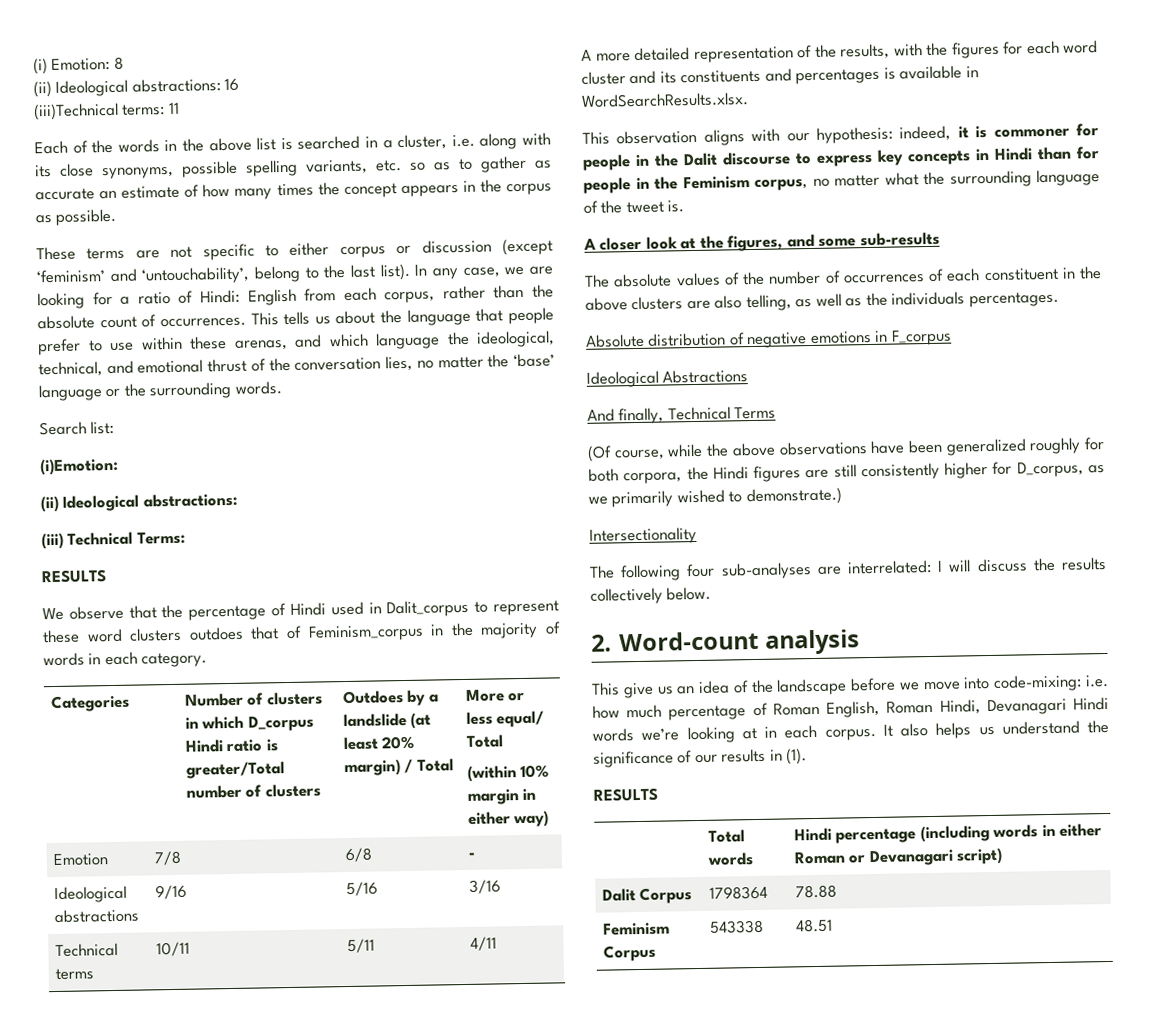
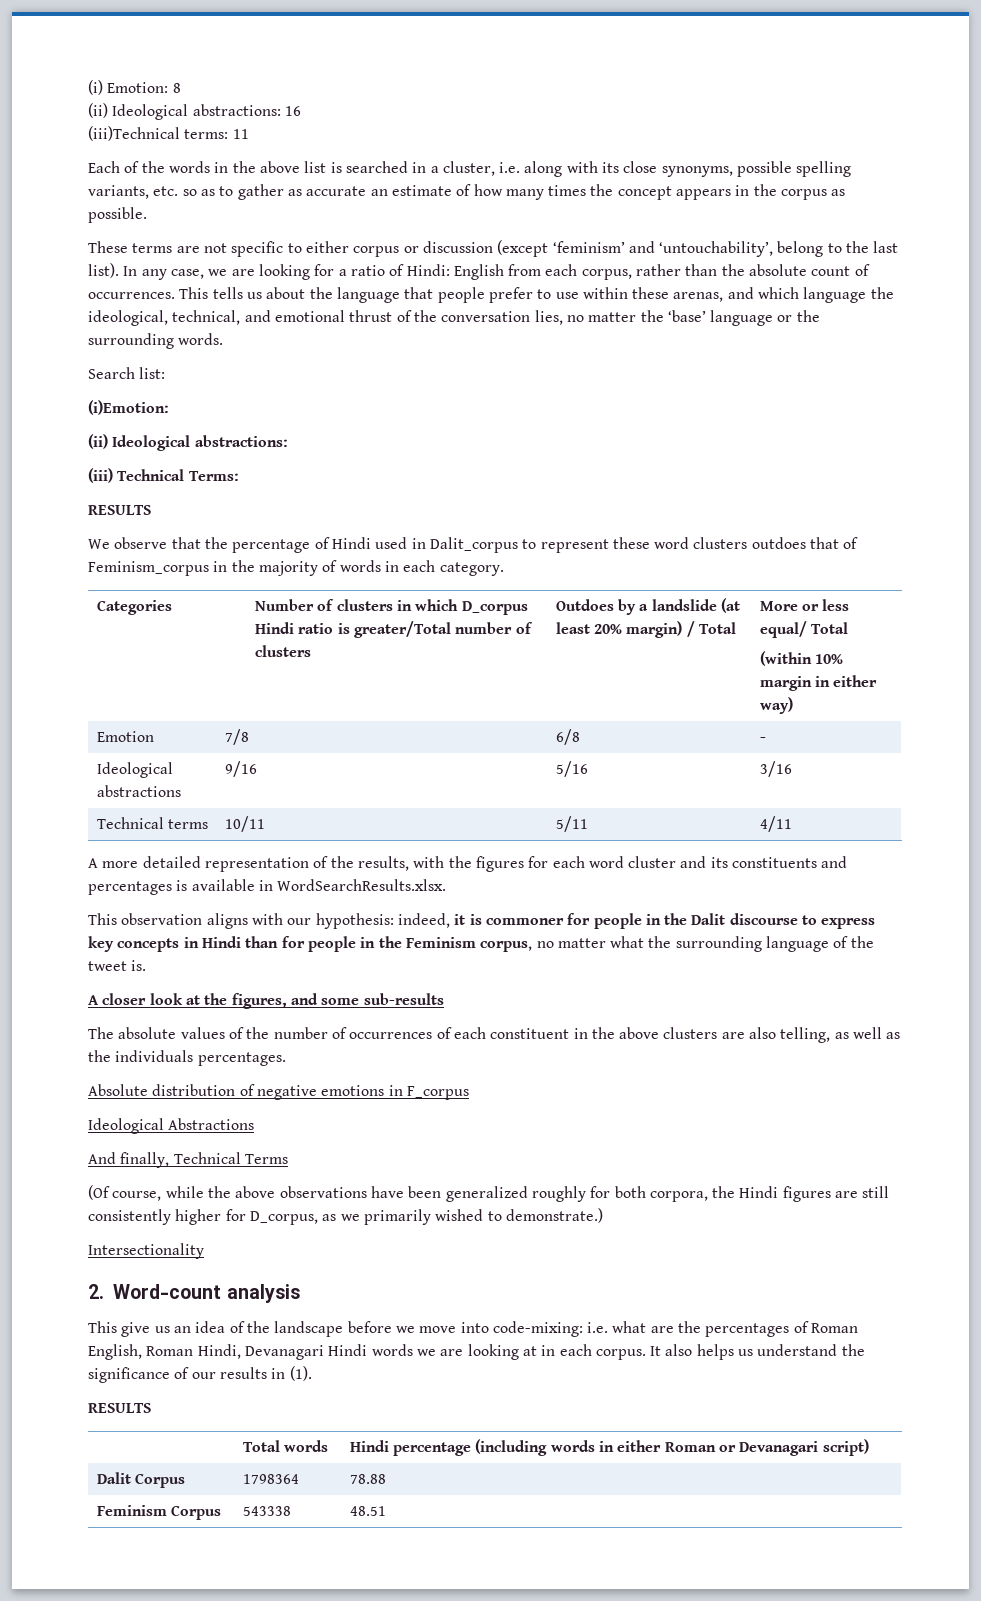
[589,556,1107,582] [590,586,712,605] // The following four sub-analyses are interrelated: I will discuss the results collectively below. -> (204, 1251) none
[592,704,747,721] how much percentage -> [612,1321,790,1337] what are the percentages
[641,728,680,741] we’re -> [416,1349,464,1356] we are

